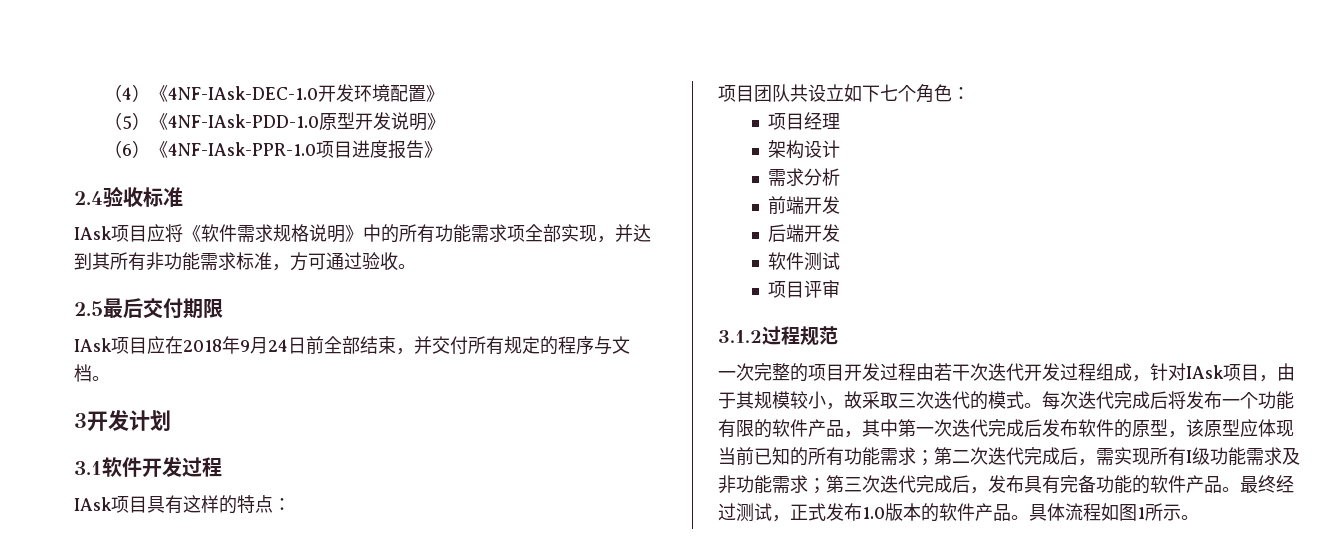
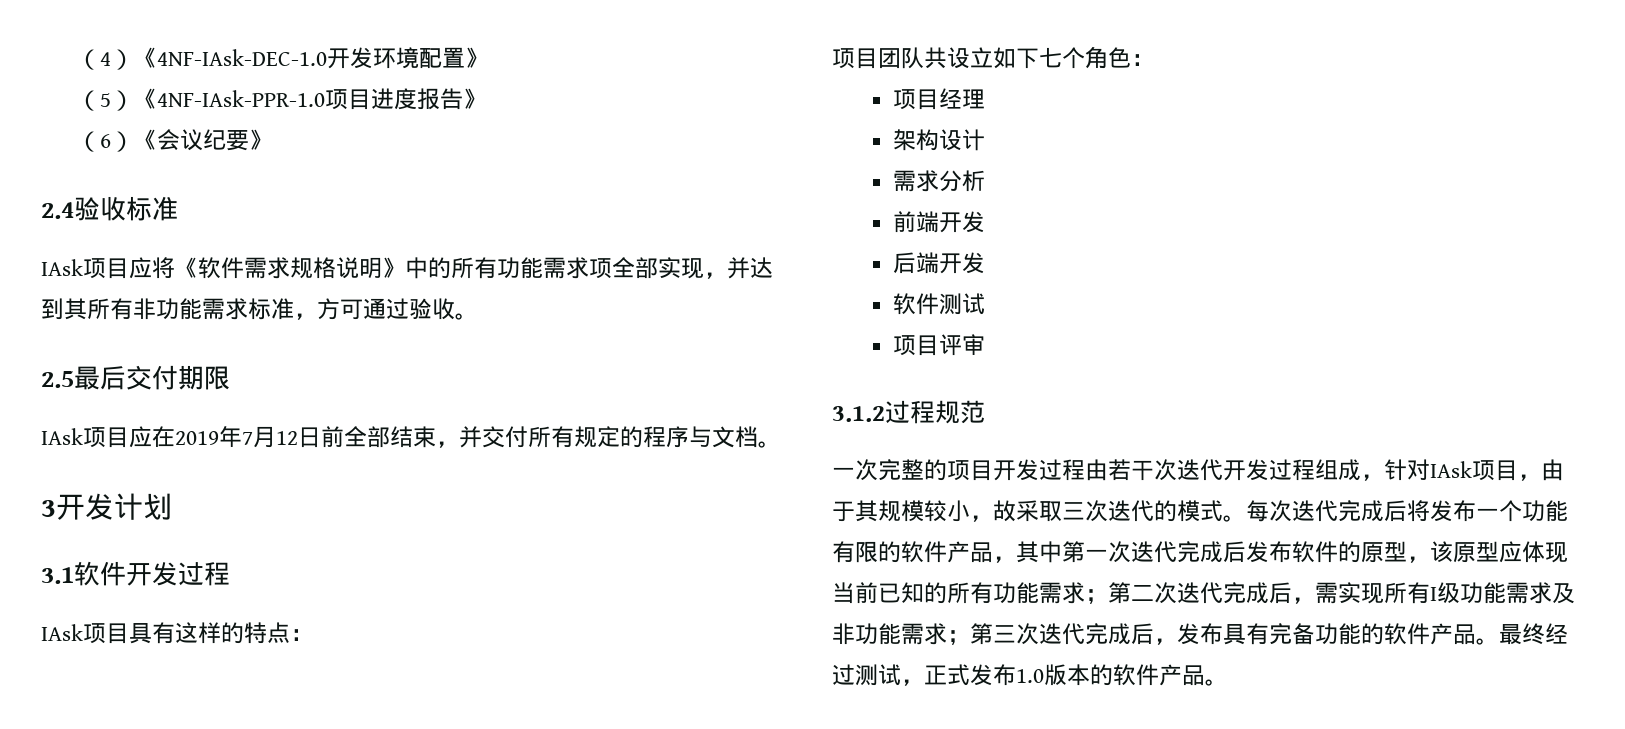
[168,112,446,131] [104,140,169,158] 4NF-IAsk-PDD-1.0原型开发说明》 // （6）《 -> (158, 98) none
(443, 149) none -> [77,129,273,152] // （6）《会议纪要》
[183,336,288,354] 2018年9月24 -> [175,426,298,448] 2019年7月12
[1029,503,1199,521] 具体流程如图1所示。 -> (1228, 682) none

